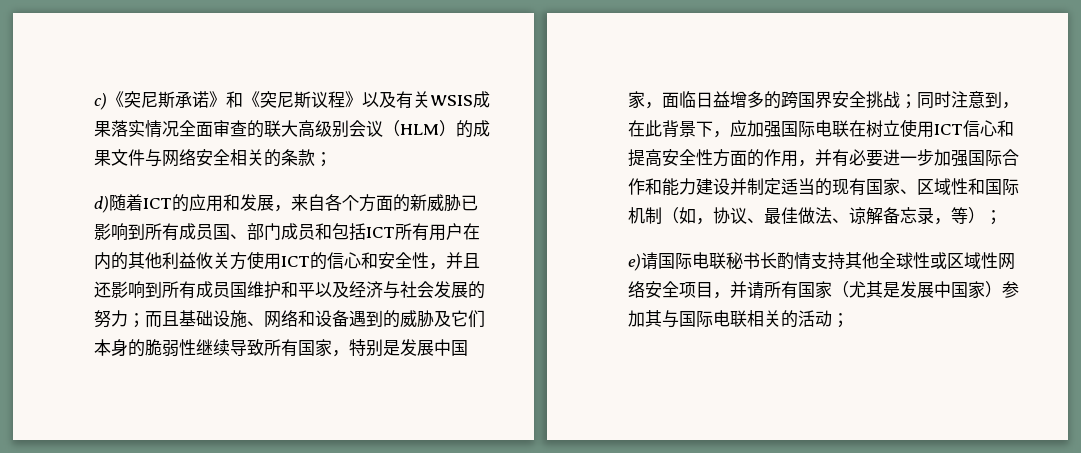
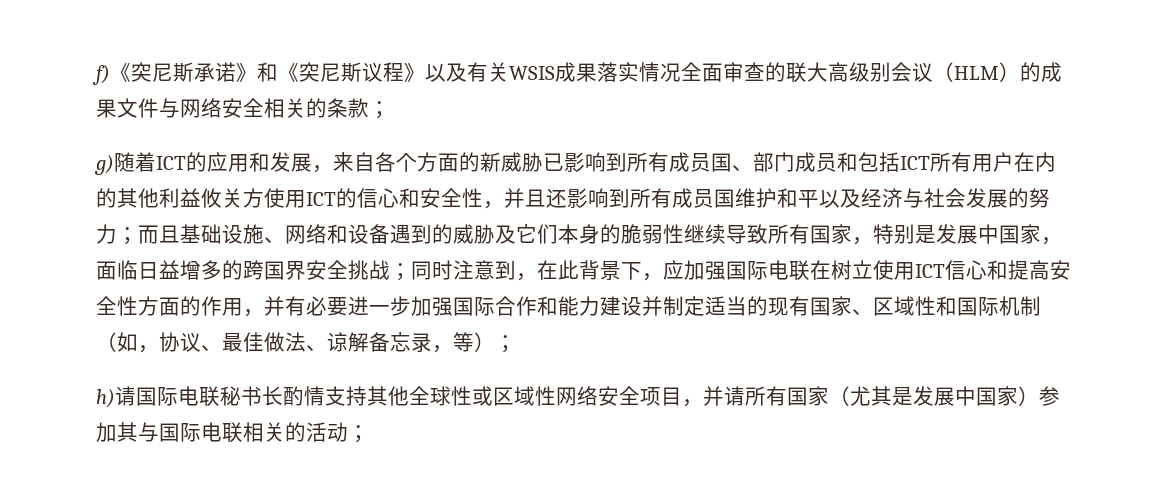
[94,93,107,110] c) -> [92,65,110,85] f)
[94,196,109,213] d) -> [94,155,114,175] g)
[628,254,641,271] e) -> [96,389,115,408] h)

